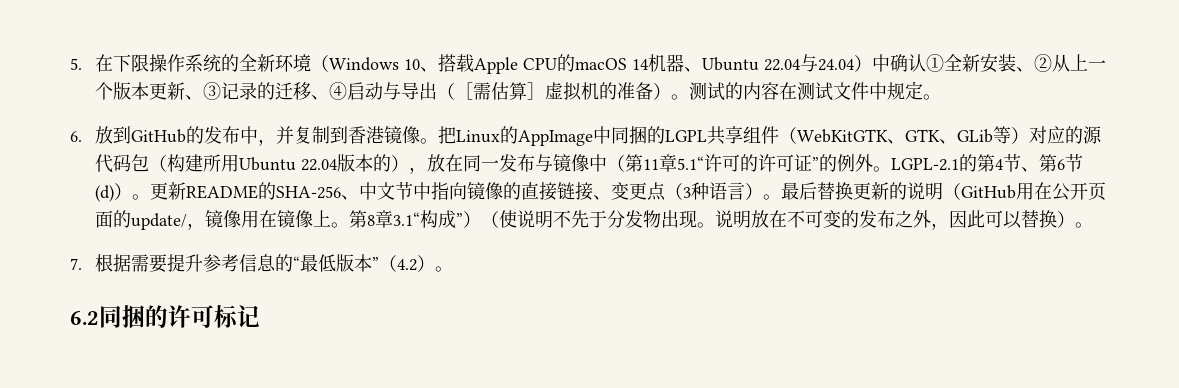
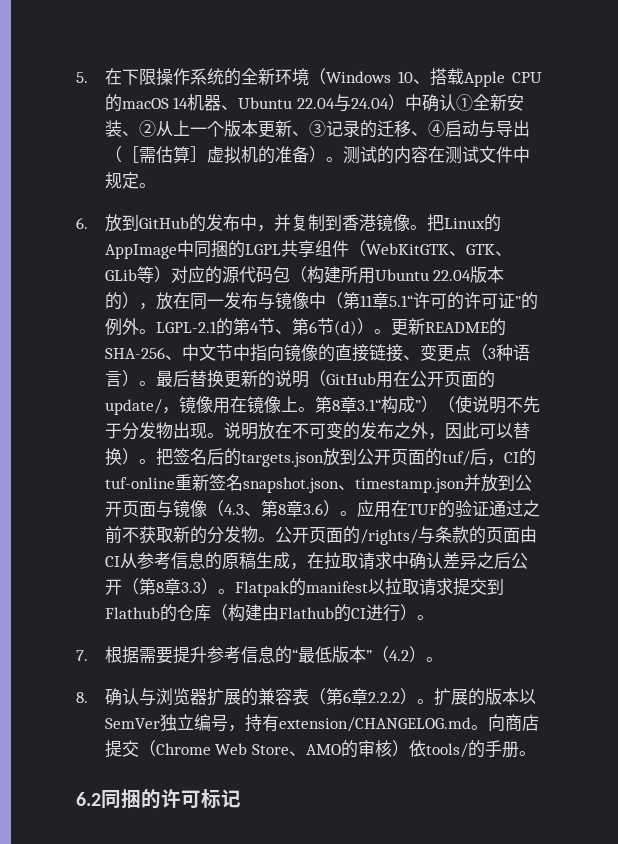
(1093, 225) none -> [155,448,536,467] [104,474,532,493] [104,500,540,518] [104,526,537,545] [104,552,528,570] [104,578,504,597] [104,604,434,622] 把签名后的targets.json放到公开页面的tuf/后，CI的tuf-online重新签名snapshot.json、timestamp.json并放到公开页面与镜像（4.3、第8章3.6）。应用在TUF的验证通过之前不获取新的分发物。公开页面的/rights/与条款的页面由CI从参考信息的原稿生成，在拉取请求中确认差异之后公开（第8章3.3）。Flatpak的manifest以拉取请求提交到Flathub的仓库（构建由Flathub的CI进行）。
(453, 269) none -> [76,688,536,706] [104,714,539,732] [104,740,536,758] // 8.确认与浏览器扩展的兼容表（第6章2.2.2）。扩展的版本以SemVer独立编号，持有extension/CHANGELOG.md。向商店提交（Chrome Web Store、AMO的审核）依tools/的手册。

